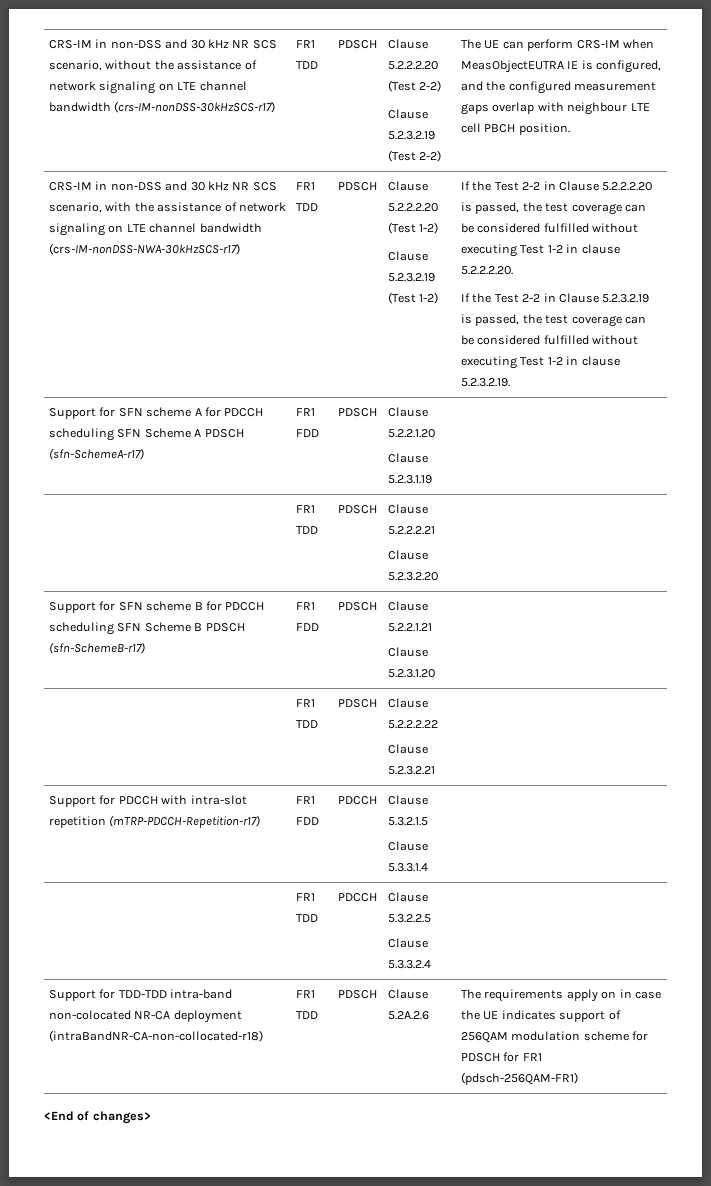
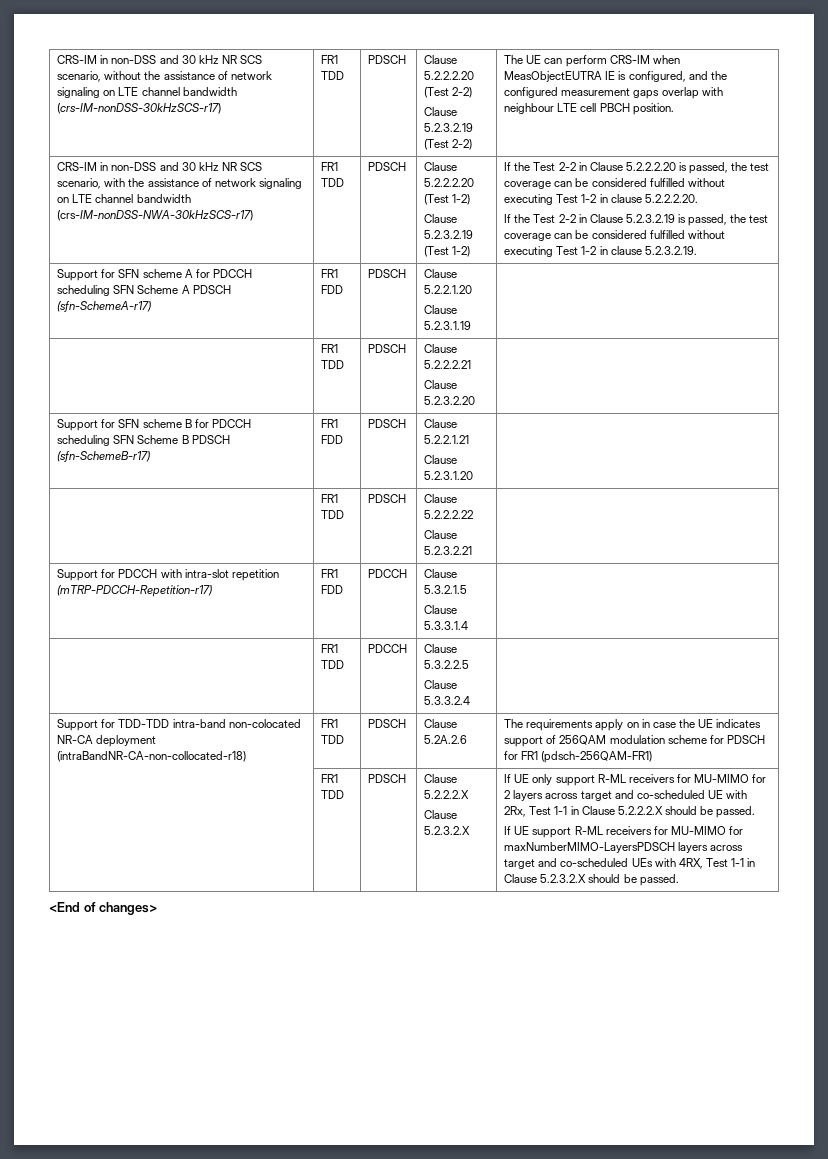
(579, 1078) none -> [321,774,339,783] [321,790,345,799] [368,774,407,783] [424,774,458,783] [424,790,470,799] [424,810,458,819] [424,826,471,835] [504,774,767,786] [504,790,747,801] [504,806,756,818] [504,826,743,838] [504,842,744,853] [504,858,756,869] [504,874,679,886] // | FR1 TDD | PDSCH | Clause 5.2.2.2.X // Clause 5.2.3.2.X | If UE only support R-ML receivers for MU-MIMO for 2 layers across target and co-scheduled UE with 2Rx, Test 1-1 in Clause 5.2.2.2.X should be passed. // If UE support R-ML receivers for MU-MIMO for maxNumberMIMO-LayersPDSCH layers across target and co-scheduled UEs with 4RX, Test 1-1 in Clause 5.2.3.2.X should be passed.

